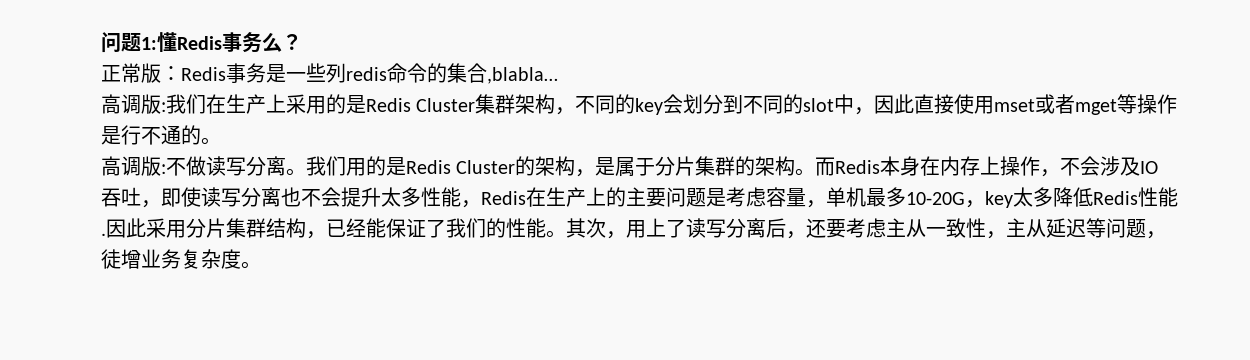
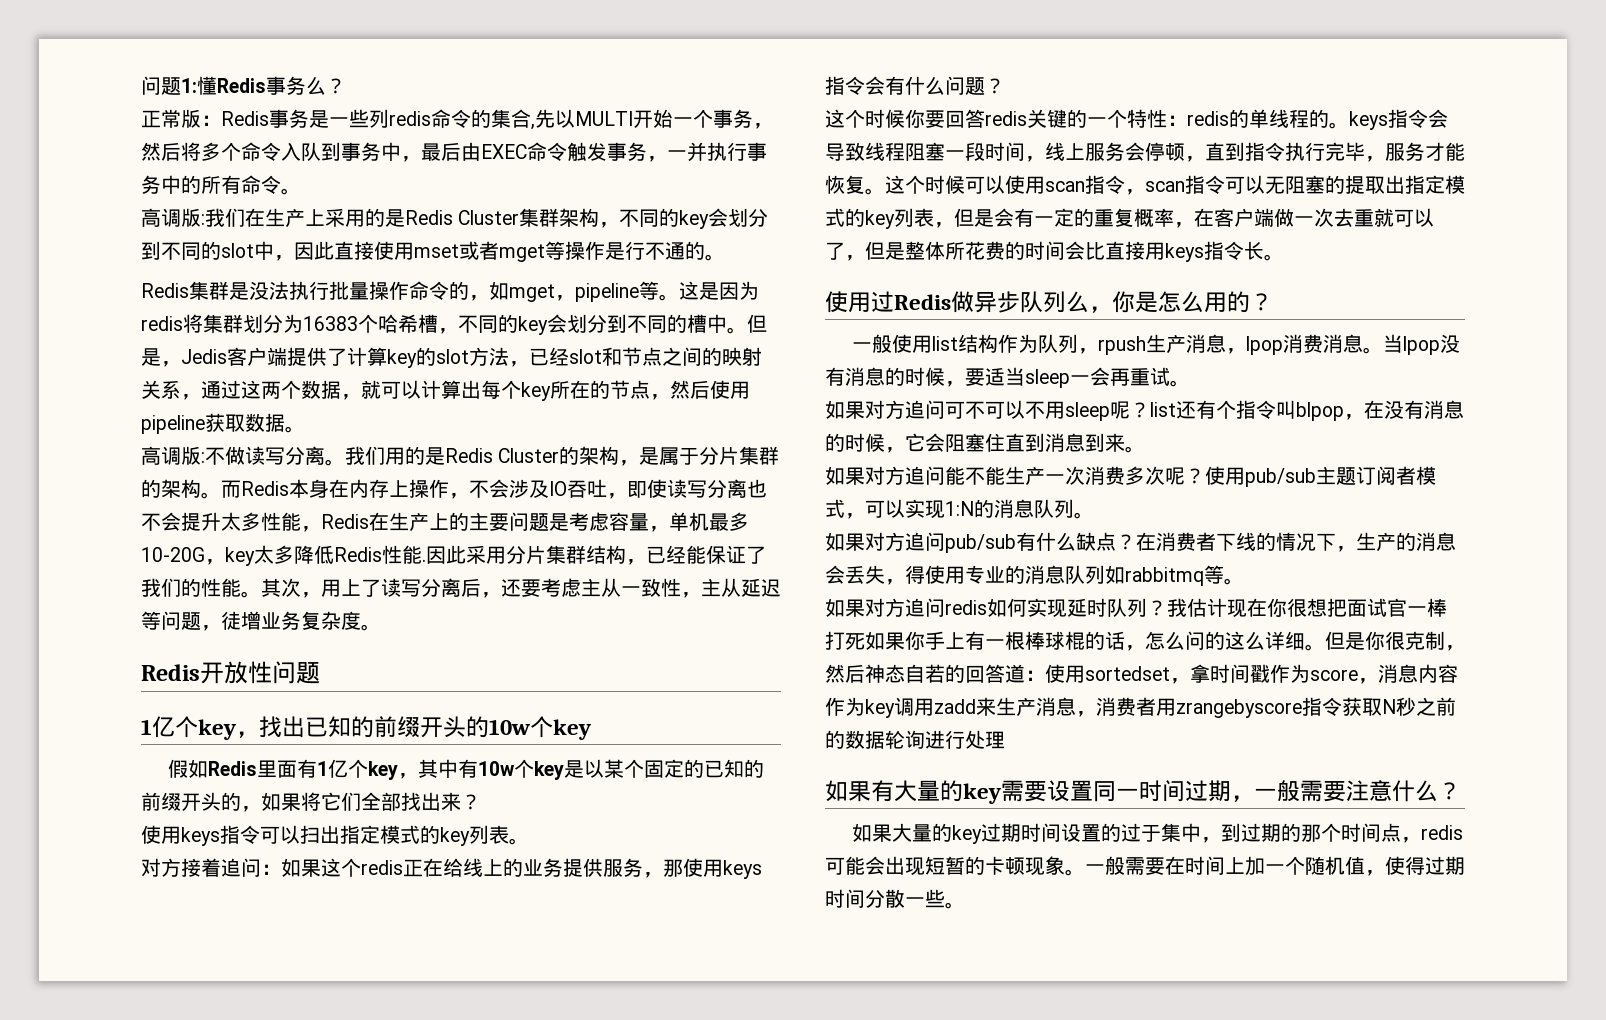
[487,67,558,84] ,blabla… -> [531,109,773,130] [141,142,767,162] [141,175,301,195] ,先以MULTI开始一个事务，然后将多个命令入队到事务中，最后由EXEC命令触发事务，一并执行事务中的所有命令。
(221, 141) none -> [141,281,759,302] [141,314,767,335] [141,347,762,368] [141,380,750,401] [141,413,305,434] // Redis集群是没法执行批量操作命令的，如mget，pipeline等。这是因为redis将集群划分为16383个哈希槽，不同的key会划分到不同的槽中。但是，Jedis客户端提供了计算key的slot方法，已经slot和节点之间的映射关系，通过这两个数据，就可以计算出每个key所在的节点，然后使用pipeline获取数据。
(261, 265) none -> [141,661,320,684] [141,716,591,740] [167,759,764,780] [141,792,481,812] [141,825,529,846] [141,858,762,879] [825,76,1005,95] [825,109,1448,130] [825,142,1465,162] [825,175,1465,195] [825,208,1434,229] [825,241,1284,262] [825,291,1273,313] [851,334,1460,355] [825,367,1190,388] [825,400,1464,421] [825,433,1145,453] [825,466,1436,487] [825,499,1094,519] [825,532,1456,553] [825,565,1244,586] [825,598,1447,618] [825,631,1465,651] [825,664,1458,684] [825,697,1456,718] [825,730,1005,749] [825,780,1461,804] [851,823,1463,844] [825,856,1465,876] [825,889,965,909] // Redis开放性问题 // 1亿个key，找出已知的前缀开头的10w个key // 假如Redis里面有1亿个key，其中有10w个key是以某个固定的已知的前缀开头的，如果将它们全部找出来？ // 使用keys指令可以扫出指定模式的key列表。 // 对方接着追问：如果这个redis正在给线上的业务提供服务，那使用keys指令会有什么问题？ // 这个时候你要回答redis关键的一个特性：redis的单线程的。keys指令会导致线程阻塞一段时间，线上服务会停顿，直到指令执行完毕，服务才能恢复。这个时候可以使用scan指令，scan指令可以无阻塞的提取出指定模式的key列表，但是会有一定的重复概率，在客户端做一次去重就可以了，但是整体所花费的时间会比直接用keys指令长。 // 使用过Redis做异步队列么，你是怎么用的？ // 一般使用list结构作为队列，rpush生产消息，lpop消费消息。当lpop没有消息的时候，要适当sleep一会再重试。 // 如果对方追问可不可以不用sleep呢？list还有个指令叫blpop，在没有消息的时候，它会阻塞住直到消息到来。 // 如果对方追问能不能生产一次消费多次呢？使用pub/sub主题订阅者模式，可以实现1:N的消息队列。 // 如果对方追问pub/sub有什么缺点？在消费者下线的情况下，生产的消息会丢失，得使用专业的消息队列如rabbitmq等。 // 如果对方追问redis如何实现延时队列？我估计现在你很想把面试官一棒打死如果你手上有一根棒球棍的话，怎么问的这么详细。但是你很克制，然后神态自若的回答道：使用sortedset，拿时间戳作为score，消息内容作为key调用zadd来生产消息，消费者用zrangebyscore指令获取N秒之前的数据轮询进行处理 // 如果有大量的key需要设置同一时间过期，一般需要注意什么？ // 如果大量的key过期时间设置的过于集中，到过期的那个时间点，redis可能会出现短暂的卡顿现象。一般需要在时间上加一个随机值，使得过期时间分散一些。

